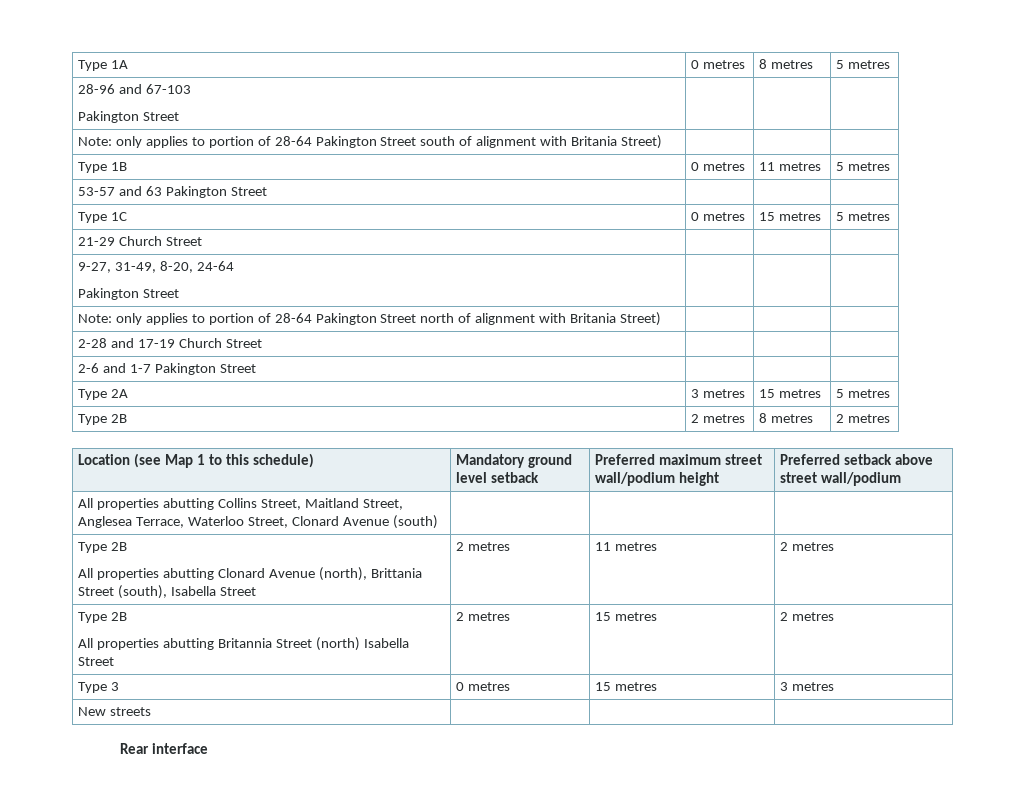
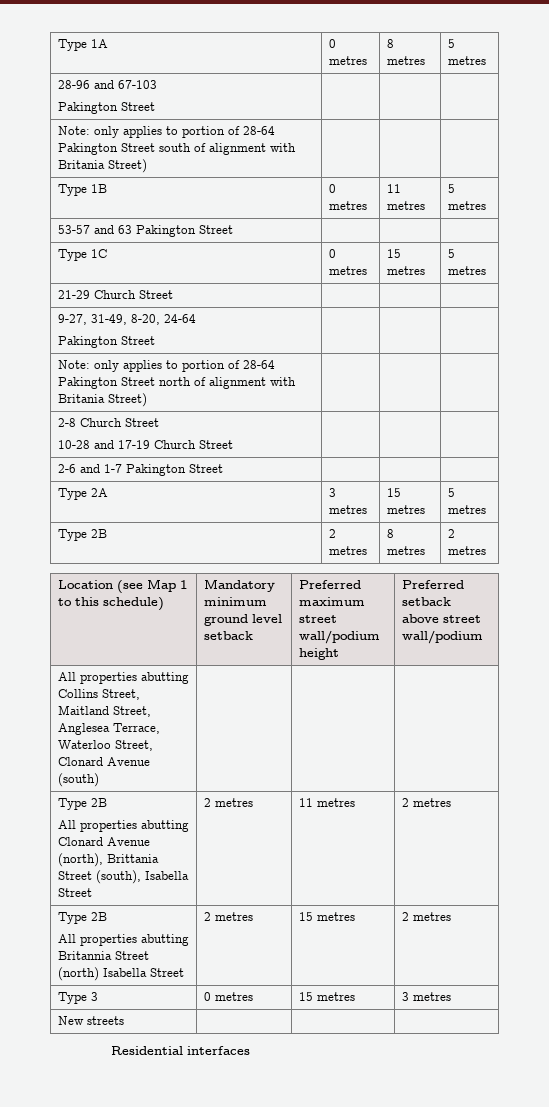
[78,338,108,348] 2-28 -> [57,418,159,427] [57,440,90,449] 2-8 Church Street // 10-28
(526, 461) none -> [203,597,267,606] minimum
[120,743,209,754] Rear interface -> [111,1046,251,1055] Residential interfaces

